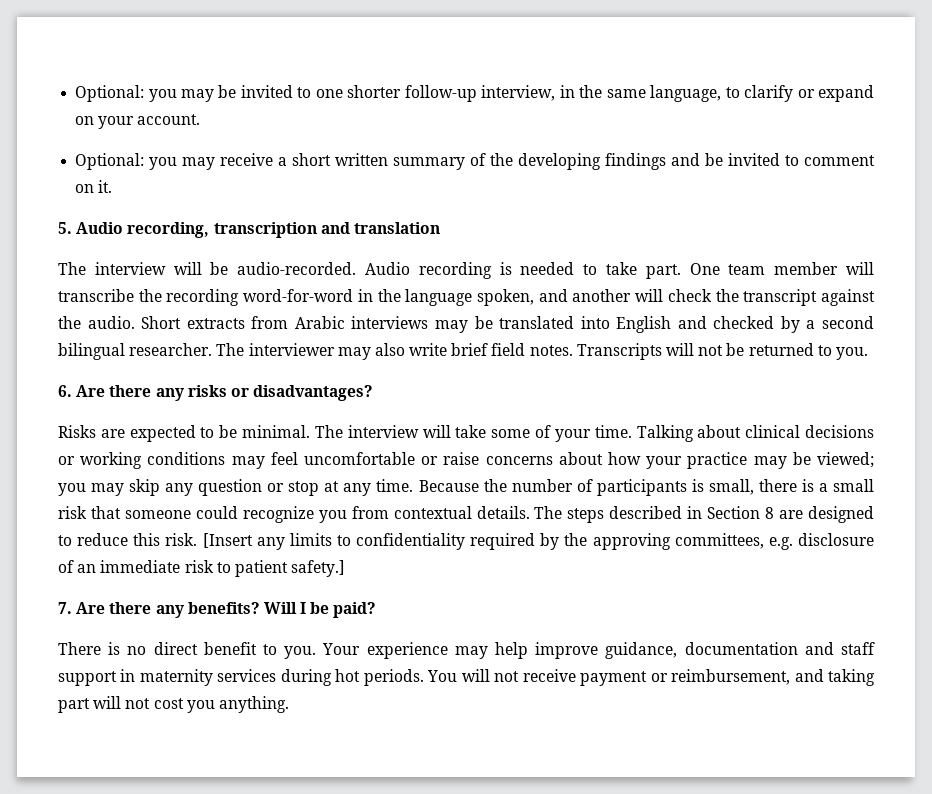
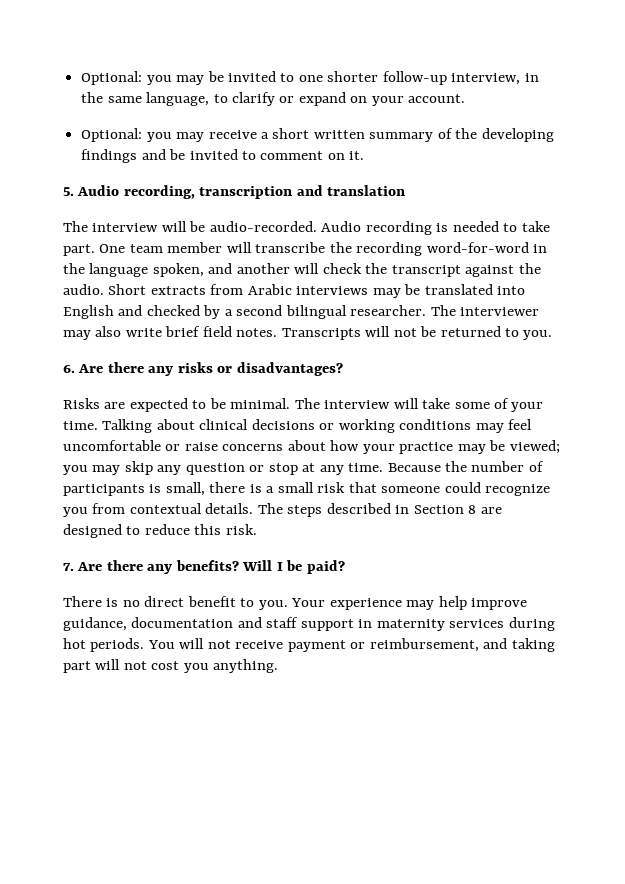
[202,533,874,550] [58,560,346,577] [Insert any limits to confidentiality required by the approving committees, e.g. disclosure of an immediate risk to patient safety.] -> (257, 529) none

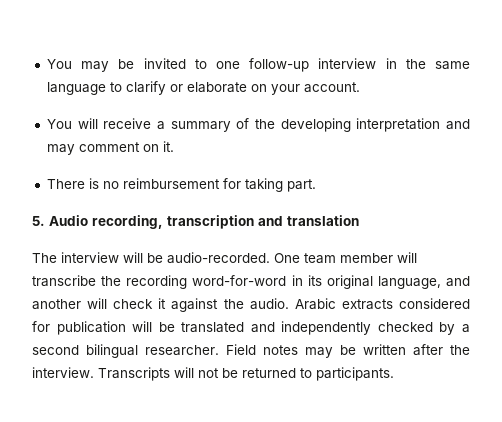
[81,71,172,85] Optional: you -> [46,59,72,69] You
[327,71,521,85] shorter follow-up interview, -> [249,58,377,72] follow-up interview
[146,92,210,106] language, -> [46,82,106,95] language
[298,92,346,106] expand -> [186,82,247,93] elaborate
[81,128,554,142] [81,149,365,163] Optional: you may receive a short written summary of the developing findings and be invited to comment on it. -> [46,118,470,132] [46,141,174,155] [46,178,316,192] You will receive a summary of the developing interpretation and may comment on it. // There is no reimbursement for taking part.
[321,221,550,235] [63,244,95,256] Audio recording is needed to take part. -> (270, 258) none
[63,263,204,277] the language spoken, -> [307,275,441,289] its original language,
[365,263,461,277] the transcript -> [158,298,167,309] it
[108,284,526,298] [63,305,143,319] Short extracts from Arabic interviews may be translated into English and -> [294,298,470,310] [32,321,372,335] Arabic extracts considered for publication will be translated and independently
[430,305,540,316] [63,326,278,340] The interviewer may also write brief field notes. -> [226,344,470,358] [32,367,94,378] Field notes may be written after the interview.
[523,330,553,340] [63,362,343,376] [63,398,544,412] [63,419,533,433] [63,440,560,454] [63,461,544,475] [63,482,551,496] [63,503,502,517] [63,524,257,538] [63,560,345,574] [63,596,528,610] [63,617,555,631] [63,638,555,652] [63,659,279,673] you. // 6. Are there any risks or disadvantages? // Risks are expected to be minimal. The interview will take some of your time. Talking about clinical decisions or working conditions may feel uncomfortable or raise concerns about how your practice may be viewed; you may skip any question or stop at any time. Because the number of participants is small, there is a small risk that someone could recognize you from contextual details. The steps described in Section 8 are designed to reduce this risk. // 7. Are there any benefits? Will I be paid? // There is no direct benefit to you. Your experience may help improve guidance, documentation and staff support in maternity services during hot periods. You will not receive payment or reimbursement, and taking part will not cost you anything. -> [316,367,394,381] participants.

